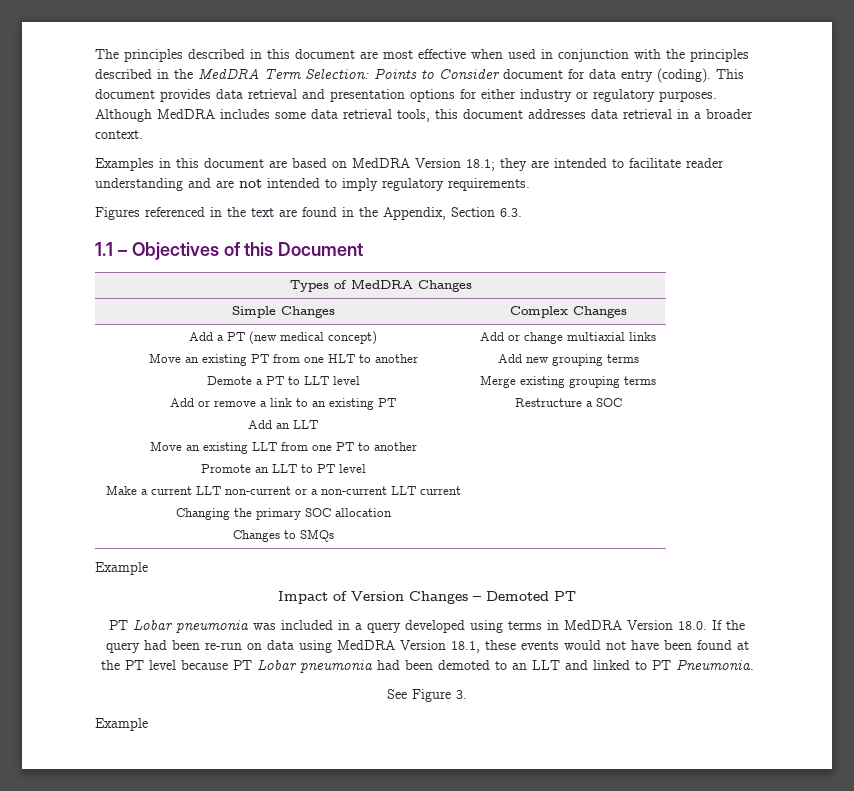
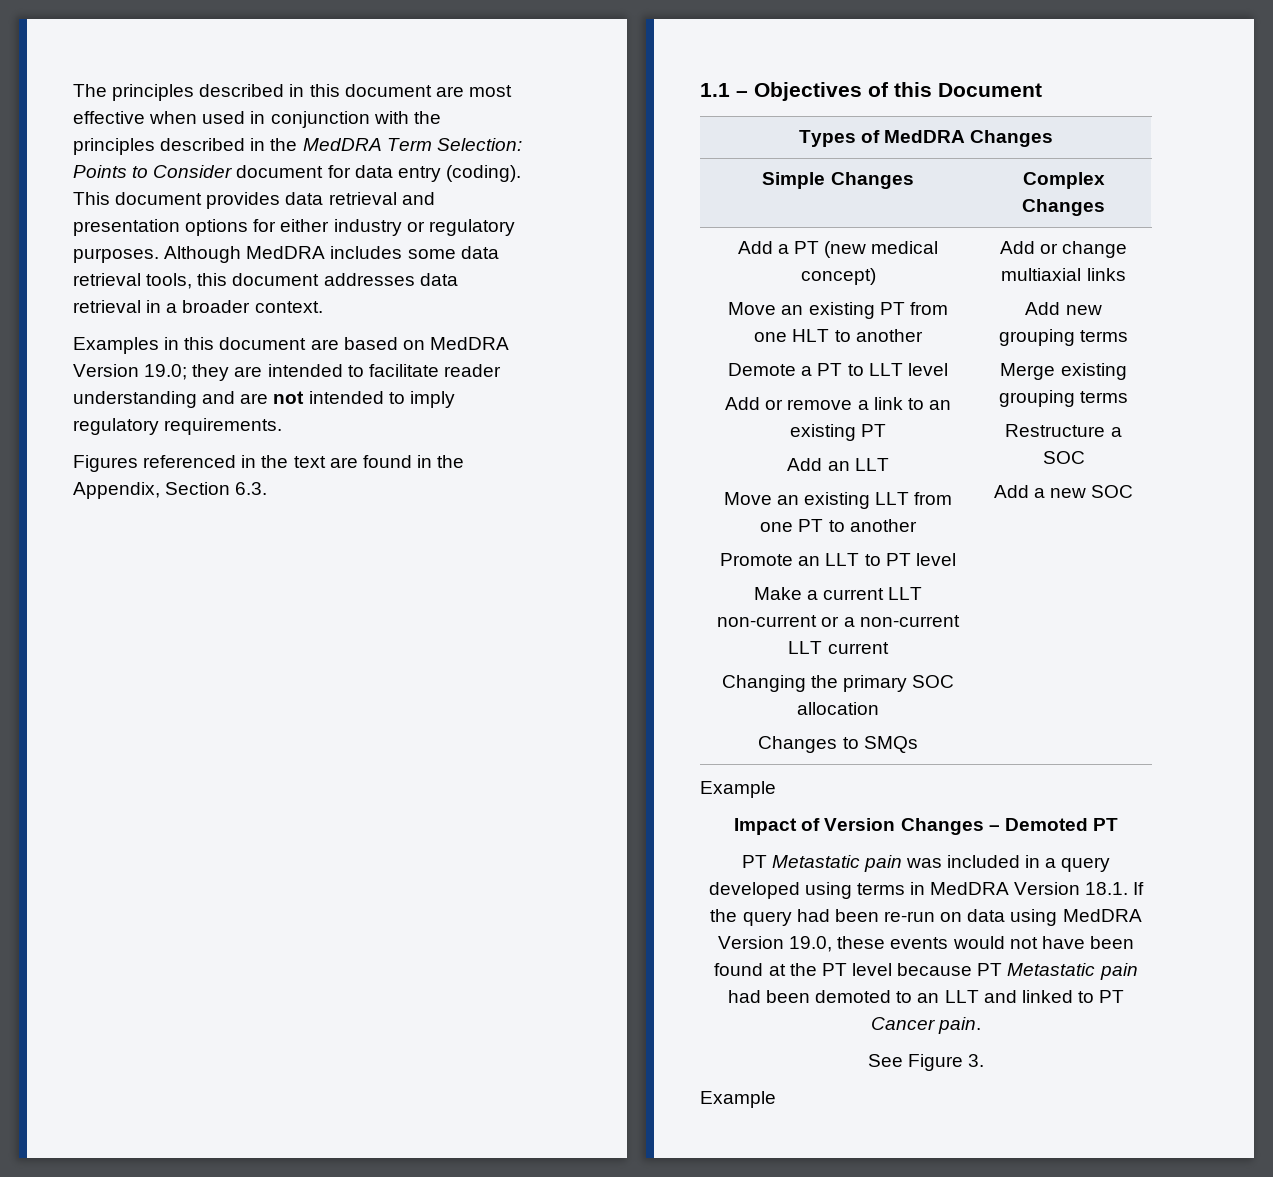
[466,159,495,171] 18.1; -> [144,364,188,380] 19.0;
(622, 402) none -> [993,485,1134,498] // Add a new SOC
[133,619,249,633] Lobar pneumonia -> [771,855,902,872] Metastatic pain
[678,621,707,630] 18.0. -> [1085,882,1129,895] 18.1.
[450,641,480,653] 18.1, -> [789,936,833,952] 19.0,
[256,659,373,673] Lobar pneumonia -> [1007,963,1138,980] Metastatic pain
[675,659,754,670] Pneumonia. -> [870,1017,982,1034] Cancer pain.

